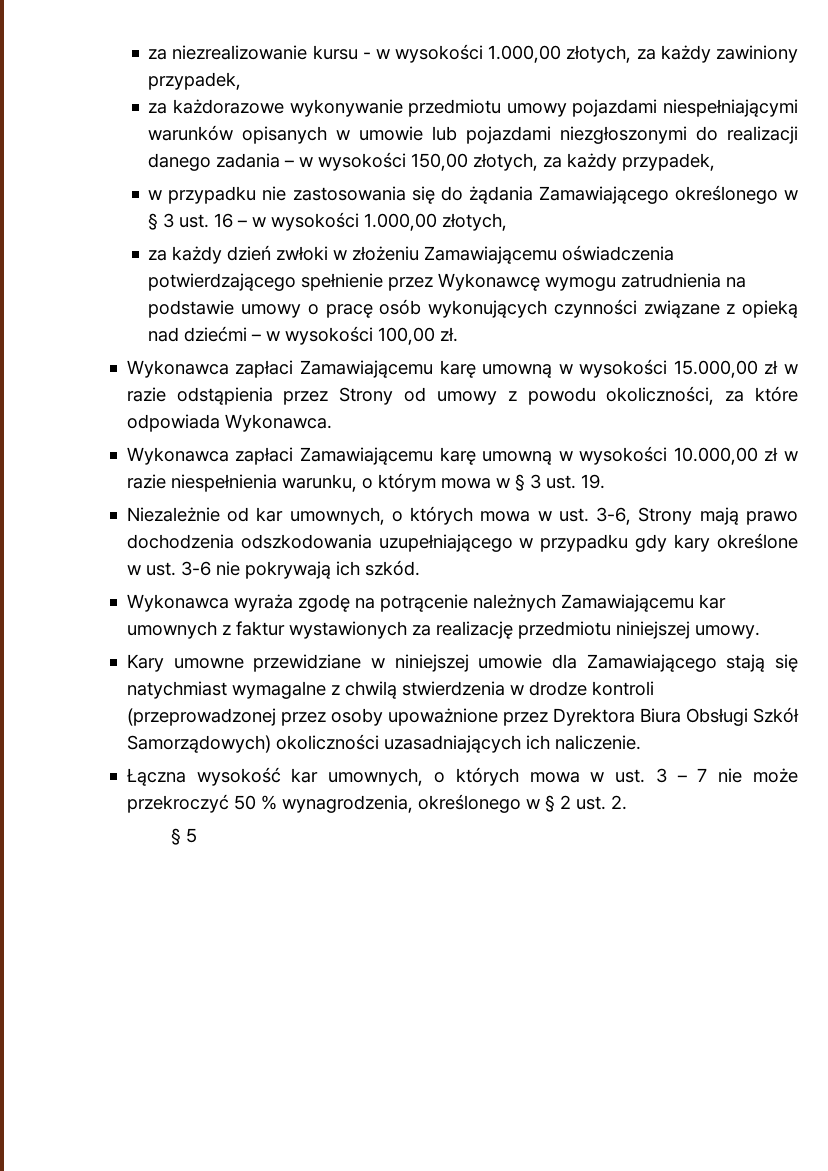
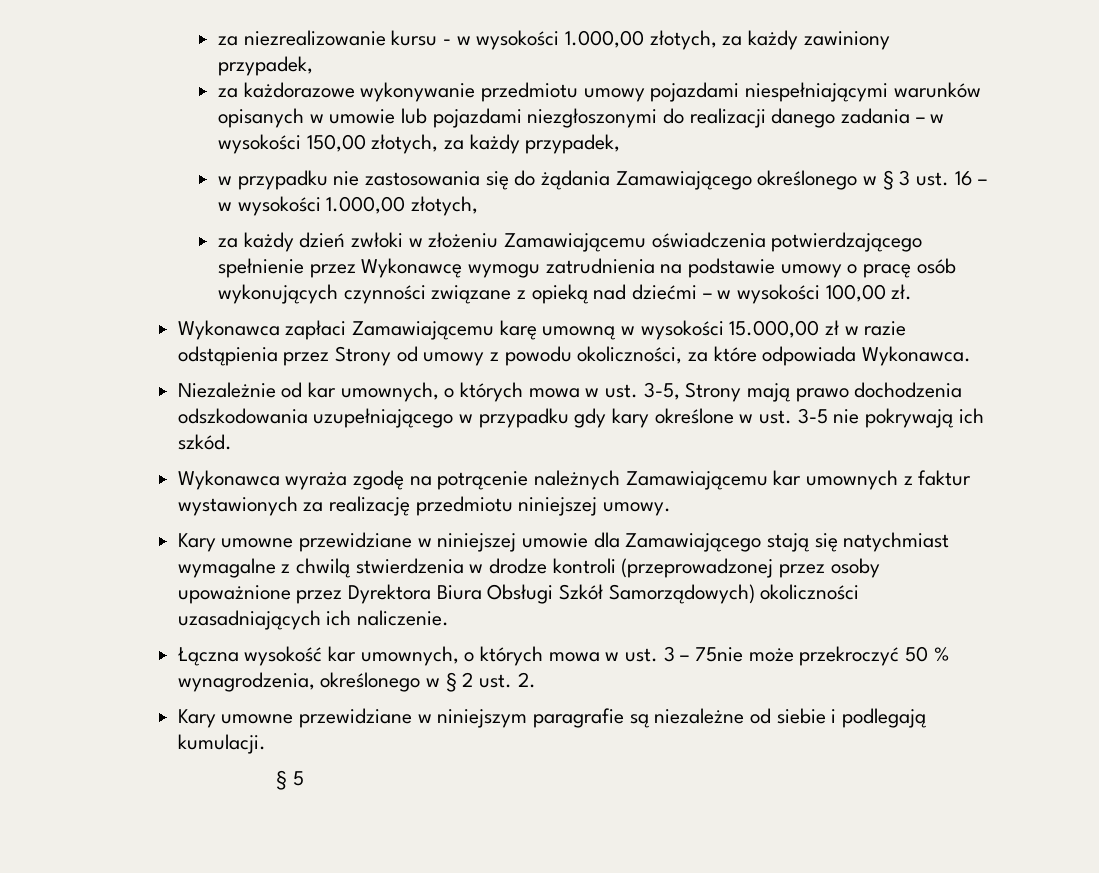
[126,446,798,465] [126,473,605,492] // Wykonawca zapłaci Zamawiającemu karę umowną w wysokości 10.000,00 zł w razie niespełnienia warunku, o którym mowa w § 3 ust. 19. -> (971, 356) none
[596,507,632,525] 3-6, -> [643,382,680,400] 3-5,
[180,561,211,576] 3-6 -> [797,408,828,424] 3-5
[697,768,743,783] 7 nie -> [694,647,743,662] 75nie
(627, 802) none -> [177,708,927,728] [177,734,266,754] // Kary umowne przewidziane w niniejszym paragrafie są niezależne od siebie i podlegają kumulacji.

